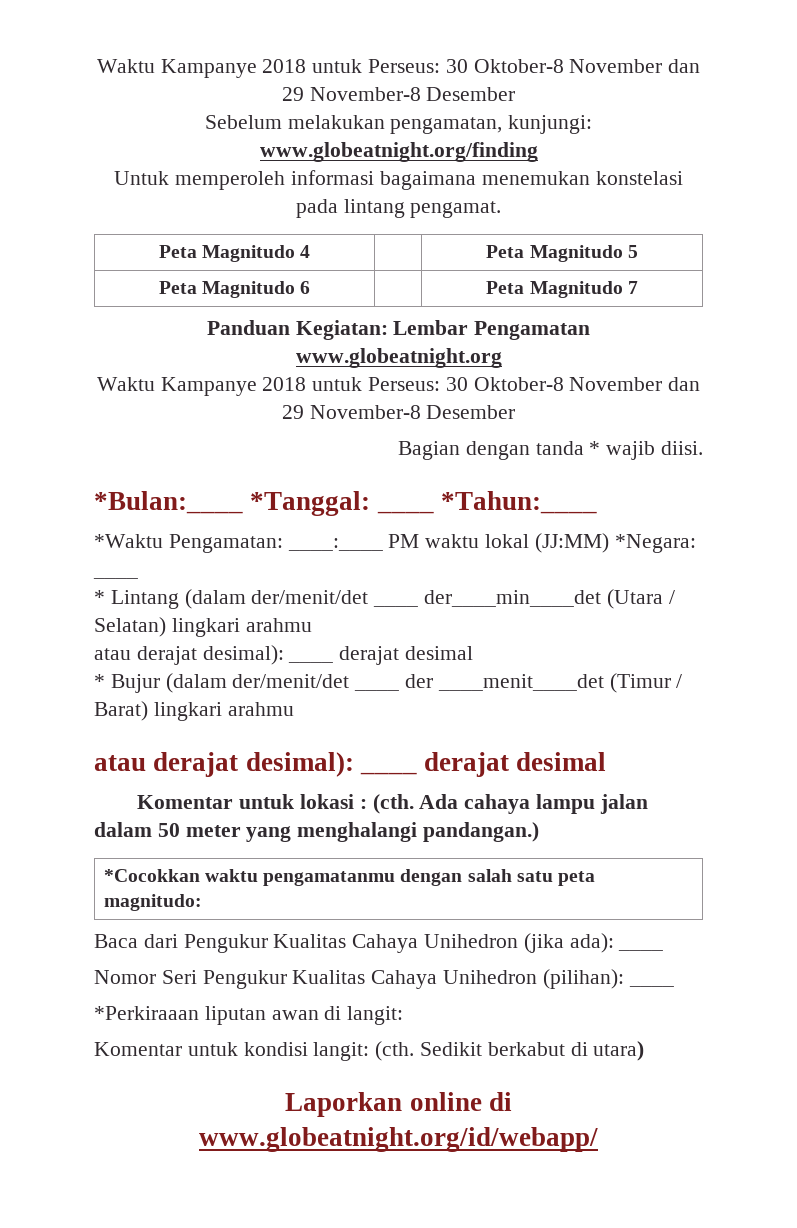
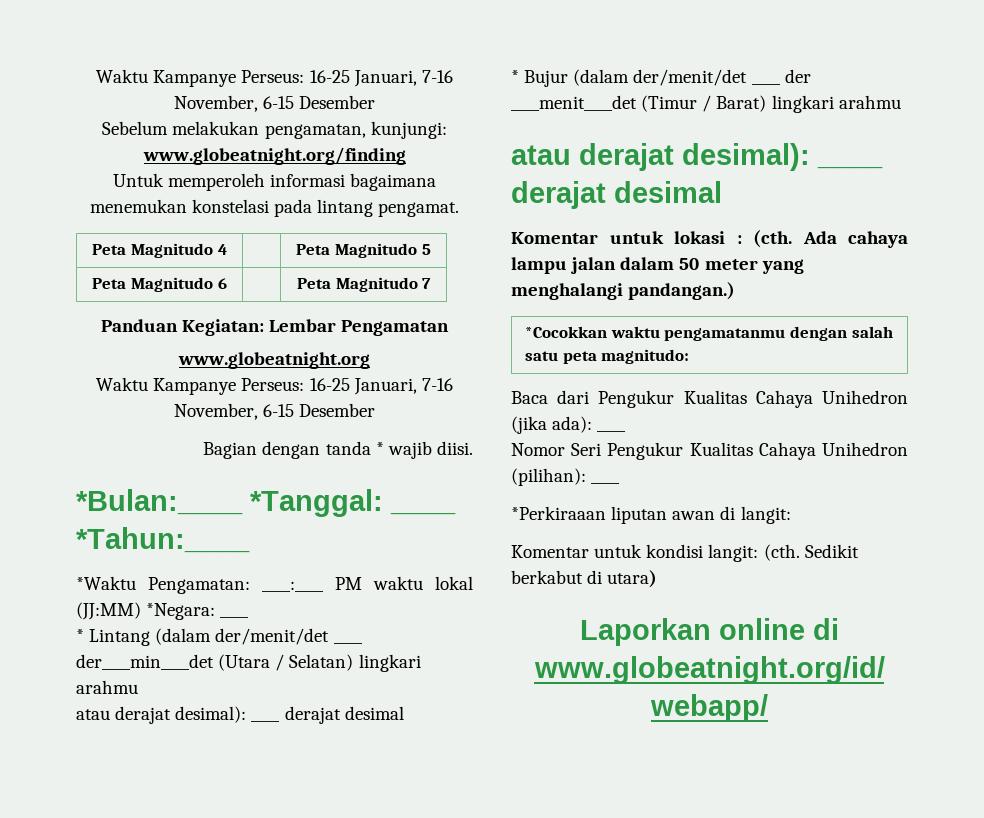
[96,59,701,78] [281,87,421,101] Waktu Kampanye 2018 untuk Perseus: 30 Oktober-8 November dan 29 November-8 -> [96,69,453,87] [173,95,294,112] Waktu Kampanye Perseus: 16-25 Januari, 7-16 November, 6-15
[262,377,701,391] [281,405,421,419] 2018 untuk Perseus: 30 Oktober-8 November dan 29 November-8 -> [241,378,453,395] [173,403,294,420] Perseus: 16-25 Januari, 7-16 November, 6-15

